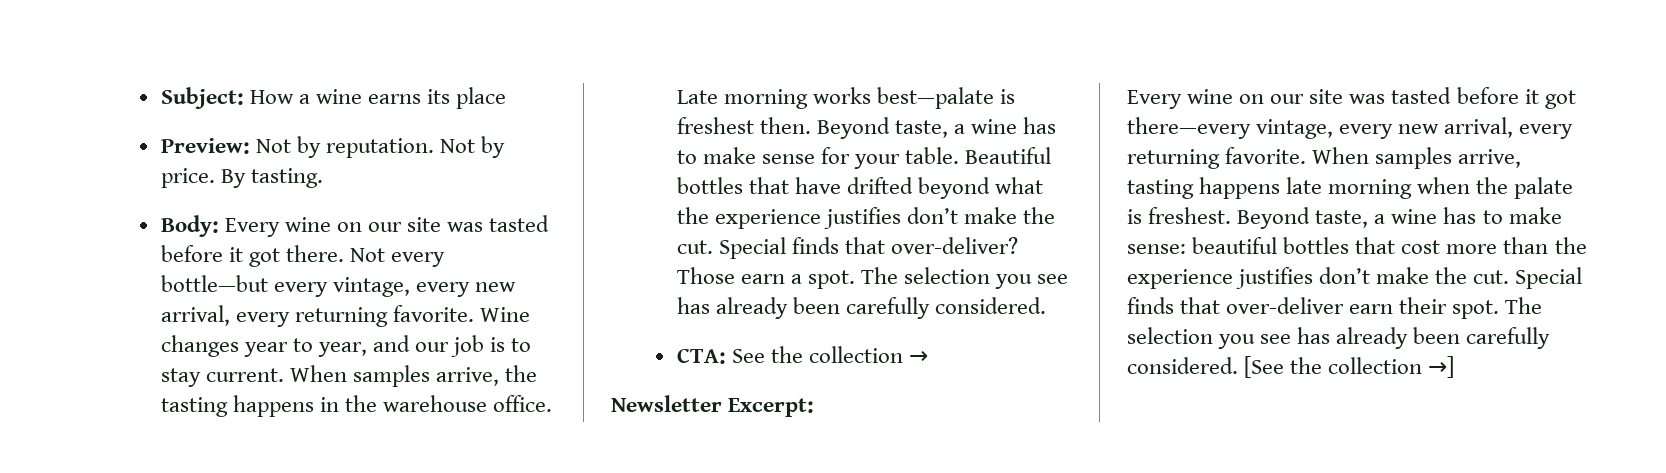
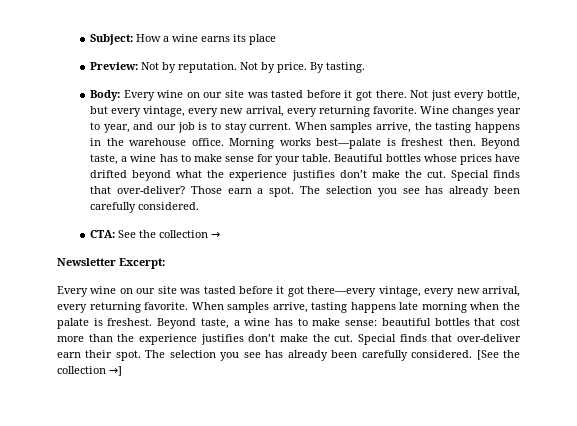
[390,252,445,267] [160,275,268,292] every bottle—but -> [430,90,520,101] [90,106,109,114] just every bottle, but
[676,89,808,109] Late morning -> [229,138,275,149] Morning
[748,177,789,194] that -> [423,154,492,165] whose prices

